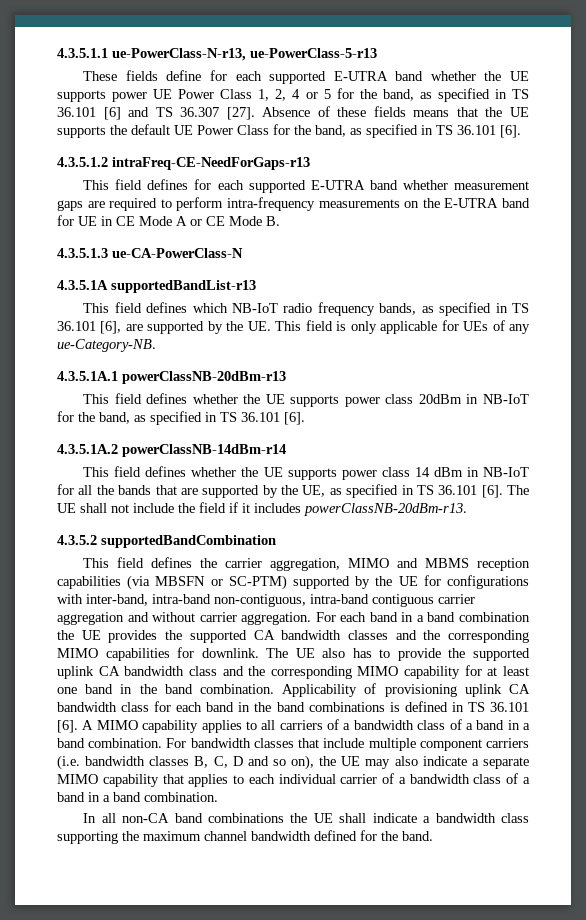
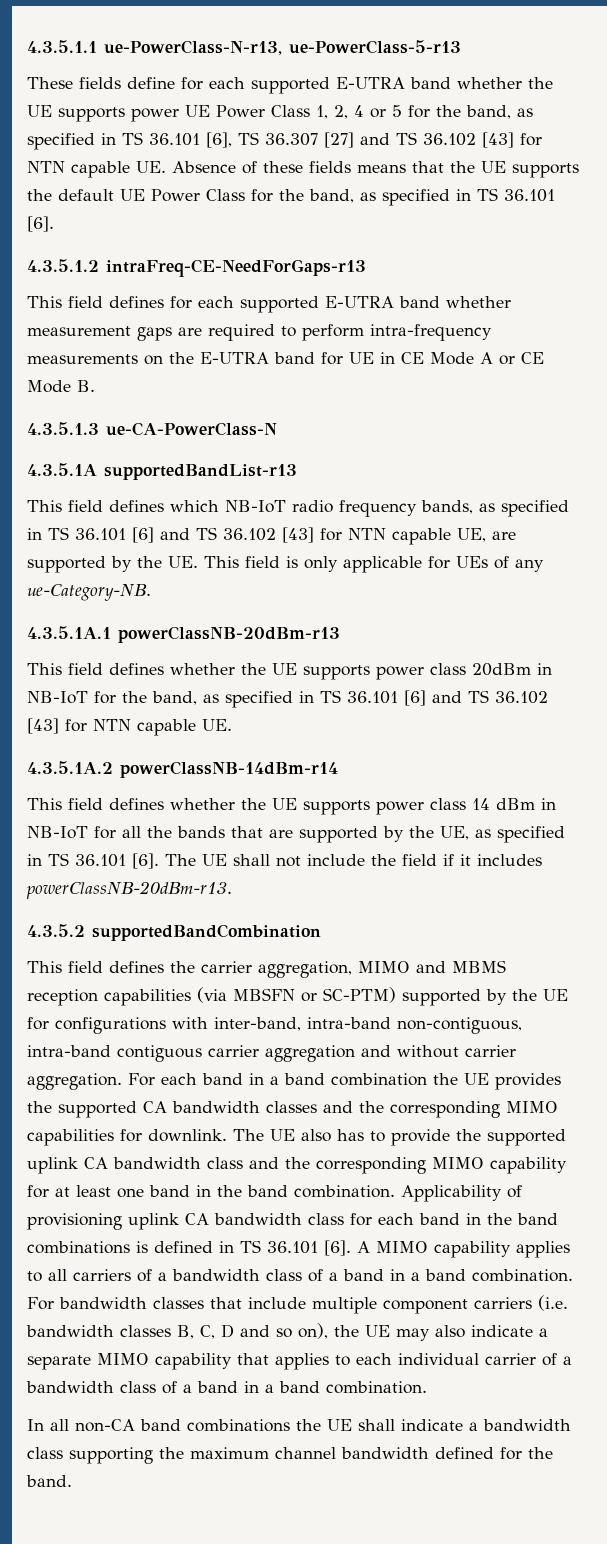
[103,107,255,120] [6] and TS 36.307 [27]. -> [206,132,542,148] [27,161,166,178] [6], TS 36.307 [27] and TS 36.102 [43] for NTN capable UE.
[100,321,122,334] [6], -> [132,527,486,545] [6] and TS 36.102 [43] for NTN capable UE,
[284,412,305,425] [6]. -> [404,690,548,706] [27,718,232,736] [6] and TS 36.102 [43] for NTN capable UE.

